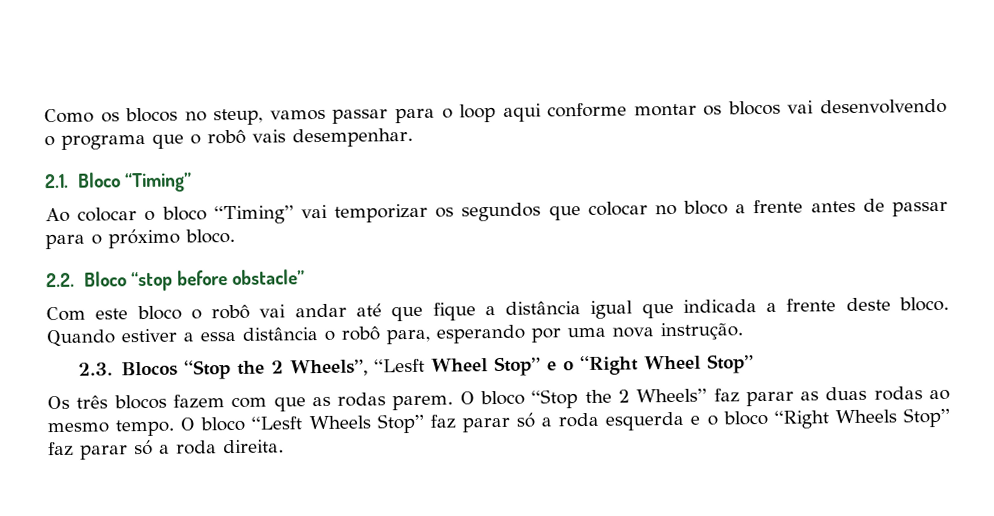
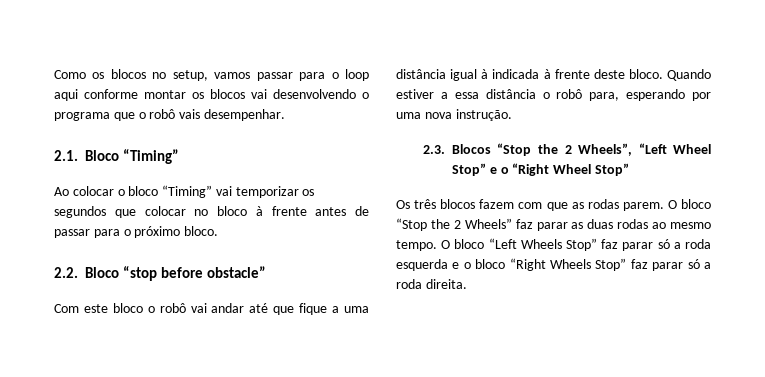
[213,108,264,126] steup, -> [172,70,208,81] setup,
[735,204,747,214] a -> [255,206,263,216] à
(496, 311) none -> [343,306,369,313] uma
[641,299,778,319] que indicada a -> [481,69,551,79] à indicada à
[374,358,426,373] “Lesft -> [638,143,667,154] “Left
[251,416,303,430] “Lesft -> [488,238,517,249] “Left

